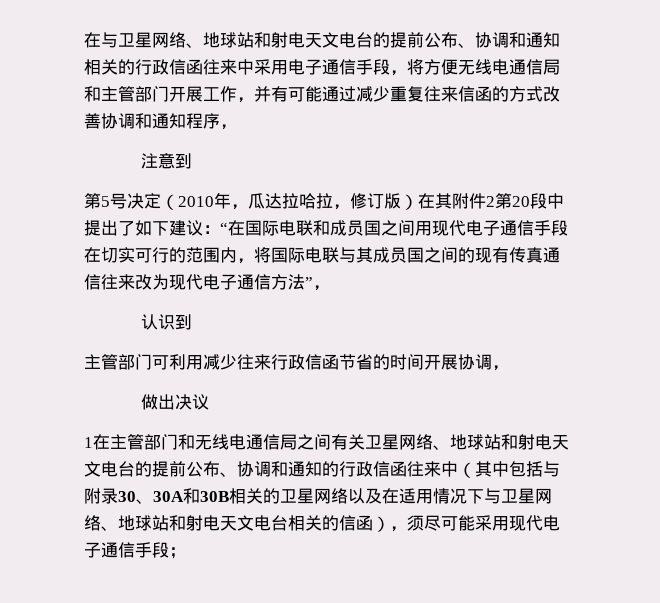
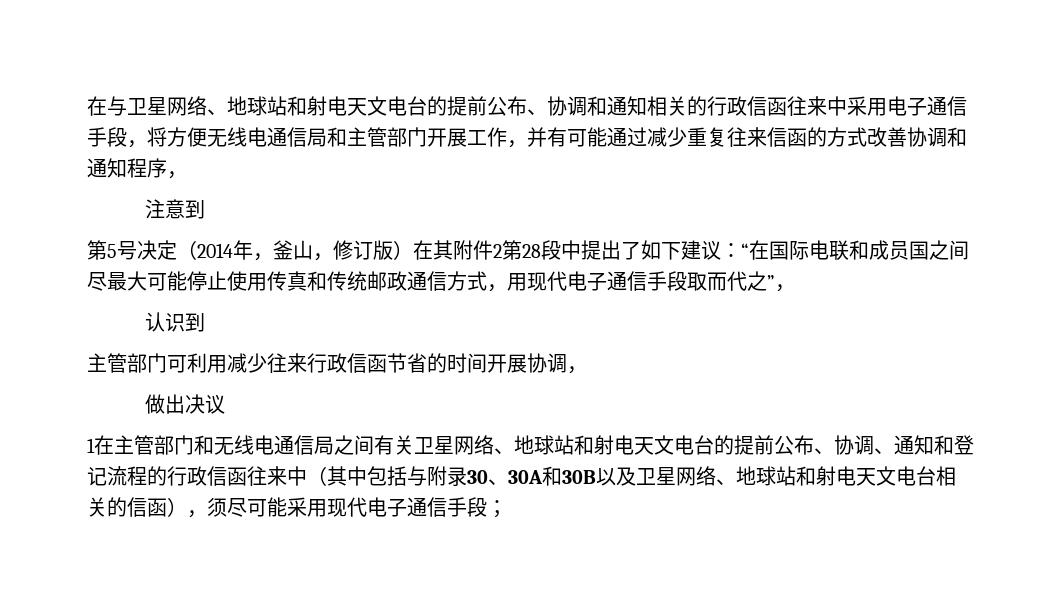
[178,192,333,210] 2010年，瓜达拉哈拉 -> [197,240,313,261] 2014年，釜山
[512,196,530,207] 20 -> [522,244,541,258] 28
[415,220,568,236] [84,247,560,264] [84,274,305,290] 用现代电子通信手段在切实可行的范围内，将国际电联与其成员国之间的现有传真通信往来改为现代电子通信方法 -> [87,271,767,292] 尽最大可能停止使用传真和传统邮政通信方式，用现代电子通信手段取而代之
[271,461,322,477] 和通知 -> [874,435,974,455] [87,466,147,486] 、通知和登记流程
[229,488,501,504] 相关的卫星网络以及在适用情况下与 -> [596,467,636,486] 以及

